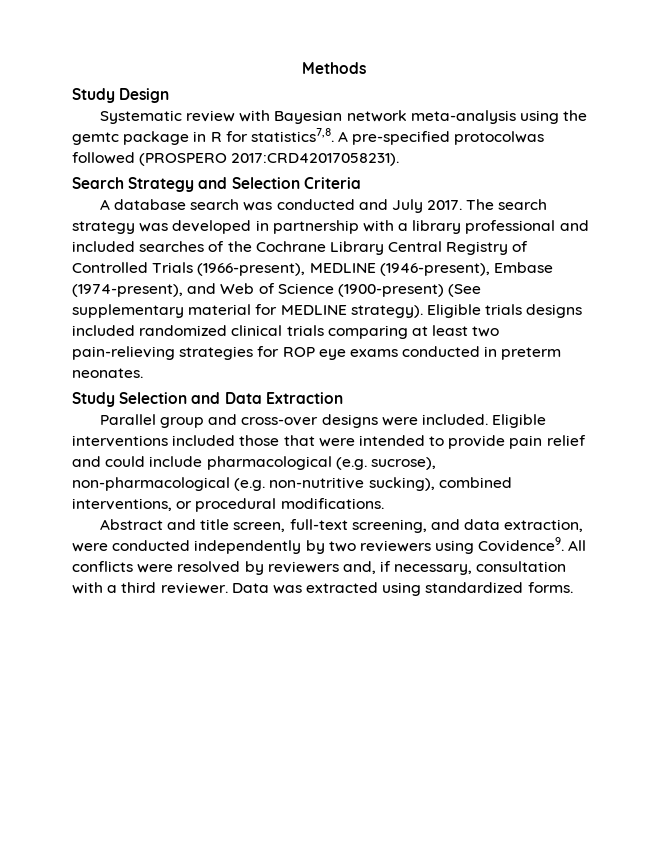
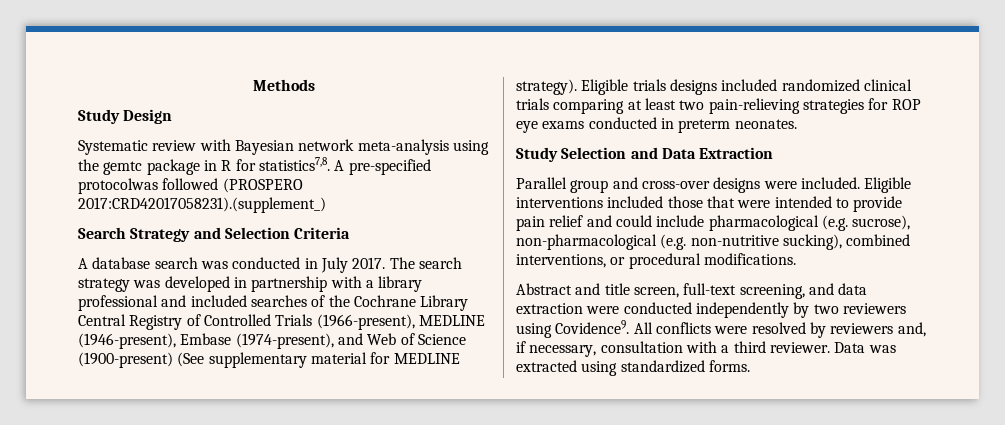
[231,153,400,166] 2017:CRD42017058231). -> [78,197,326,213] 2017:CRD42017058231).(supplement_)
[358,199,388,210] and -> [304,258,318,269] in
[504,519,584,532] extraction, -> [516,303,583,314] extraction

